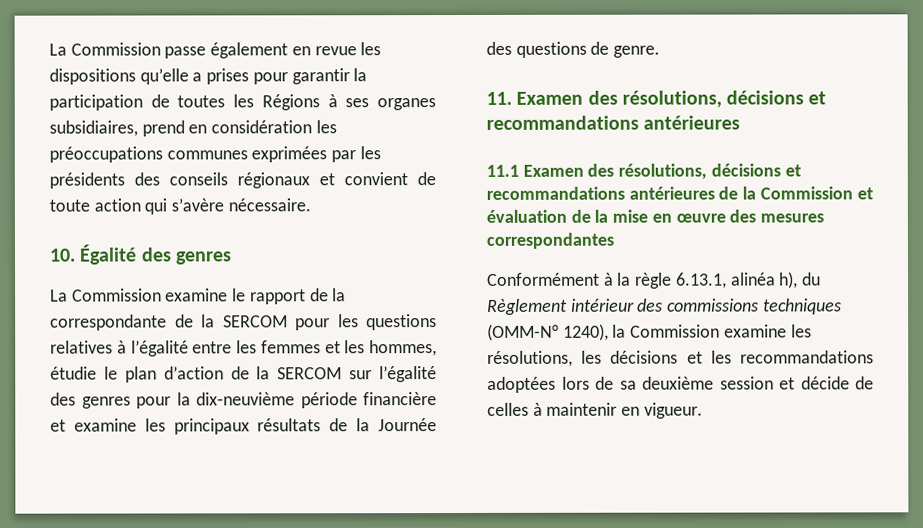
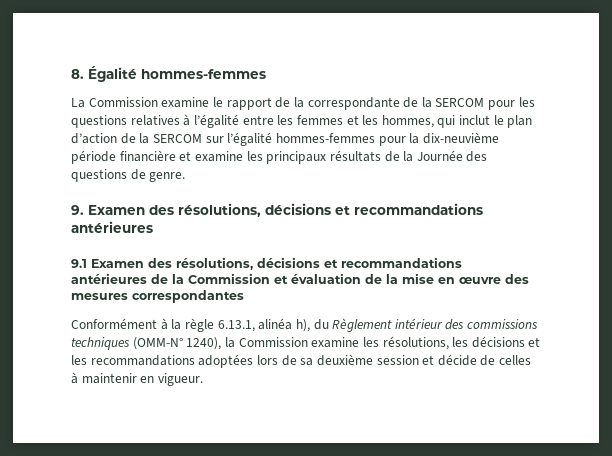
[49,42,382,59] [49,68,368,85] [49,94,437,111] [49,120,337,137] [49,146,381,163] [49,172,436,189] [49,198,311,215] [49,244,232,265] La Commission passe également en revue les dispositions qu’elle a prises pour garantir la participation de toutes les Régions à ses organes subsidiaires, prend en considération les préoccupations communes exprimées par les présidents des conseils régionaux et convient de toute action qui s’avère nécessaire. // 10. Égalité des genres -> [71,66,266,82] 8. Égalité hommes-femmes
[50,366,97,380] étudie -> [437,115,491,128] qui inclut
[50,392,131,409] des genres -> [275,133,375,143] hommes-femmes
[486,91,512,105] 11. -> [71,205,84,215] 9.
[486,164,519,177] 11.1 -> [71,259,87,268] 9.1

